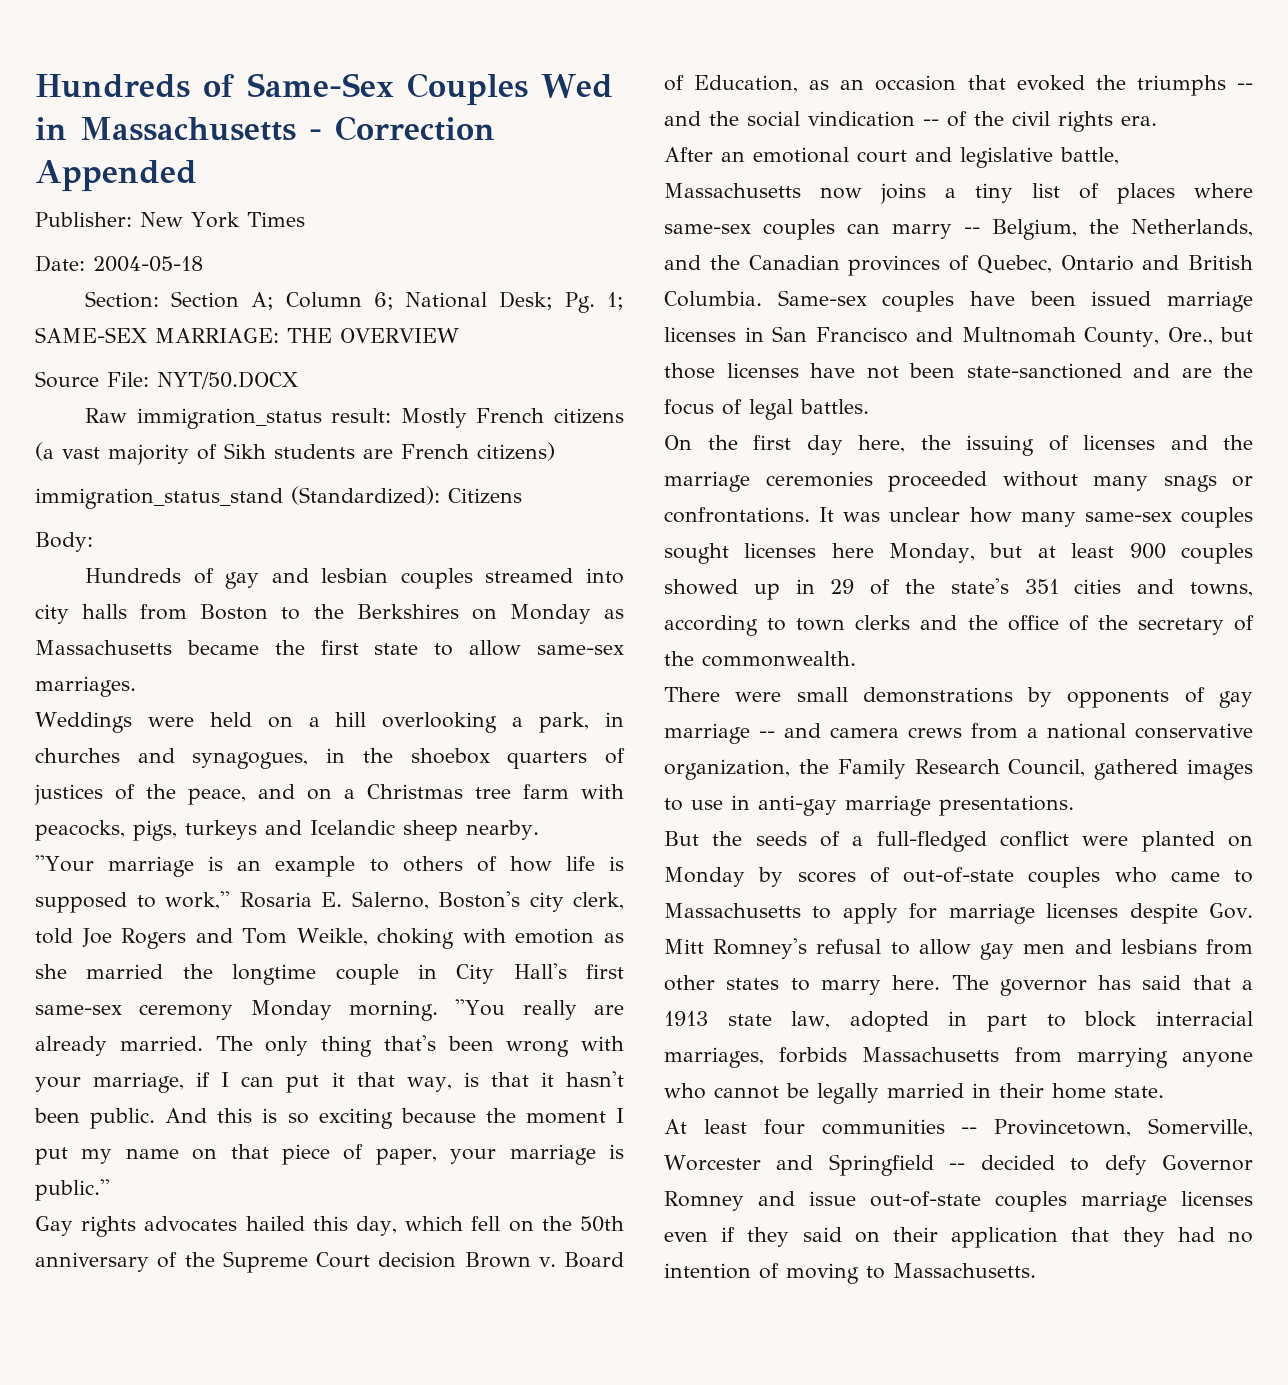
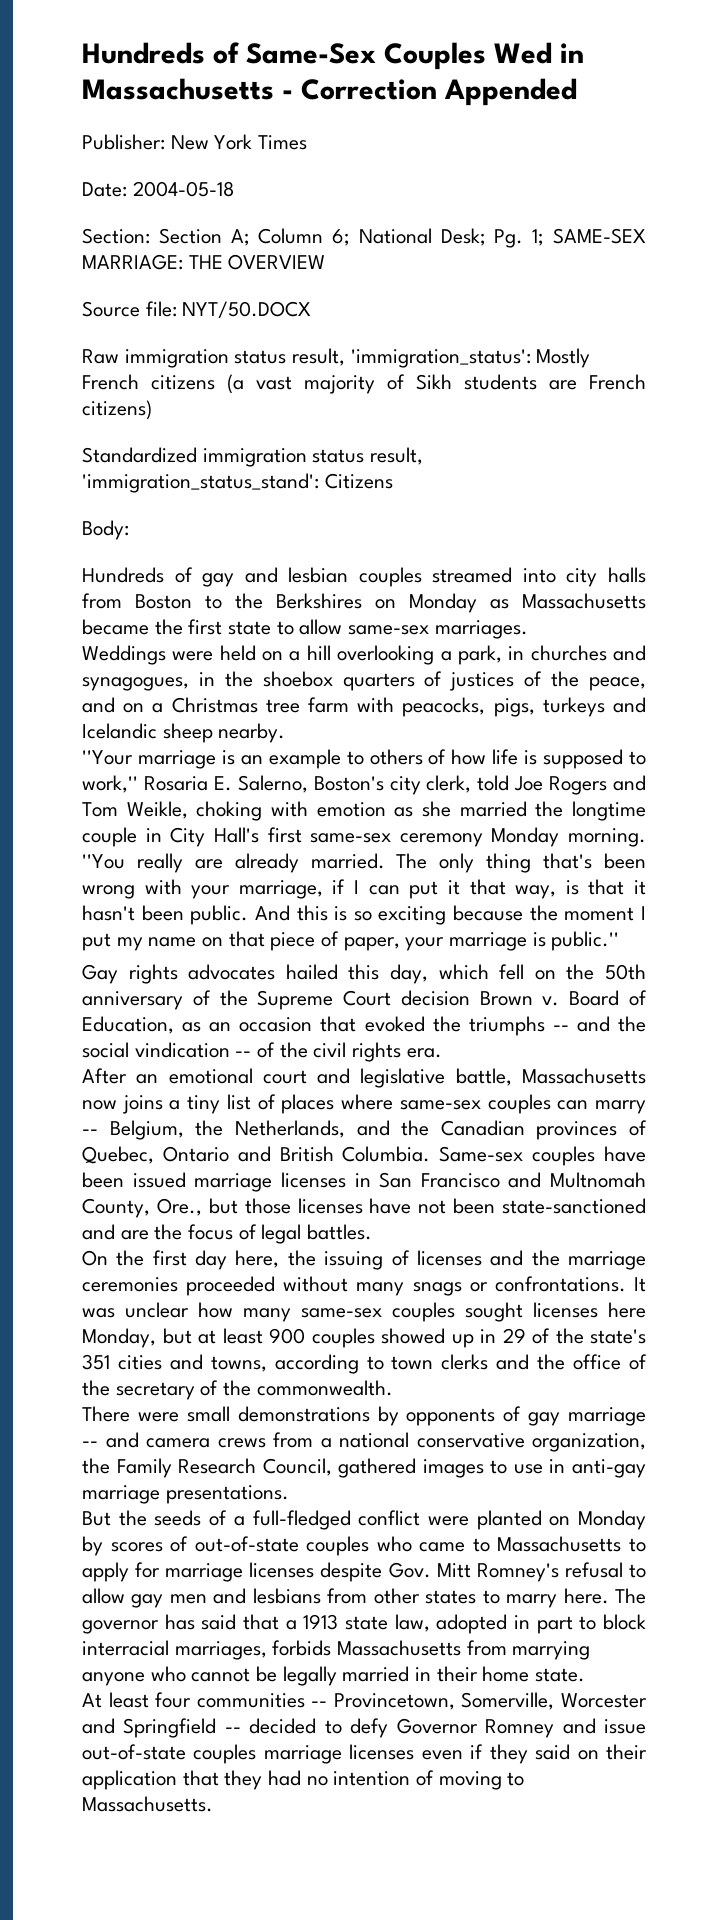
[107,372,149,387] File: -> [145,301,177,317] file:
[136,408,392,429] immigration_status result: -> [124,348,531,368] immigration status result, 'immigration_status':
[35,486,440,509] immigration_status_stand (Standardized): -> [82,447,424,467] [82,473,319,493] Standardized immigration status result, 'immigration_status_stand':

